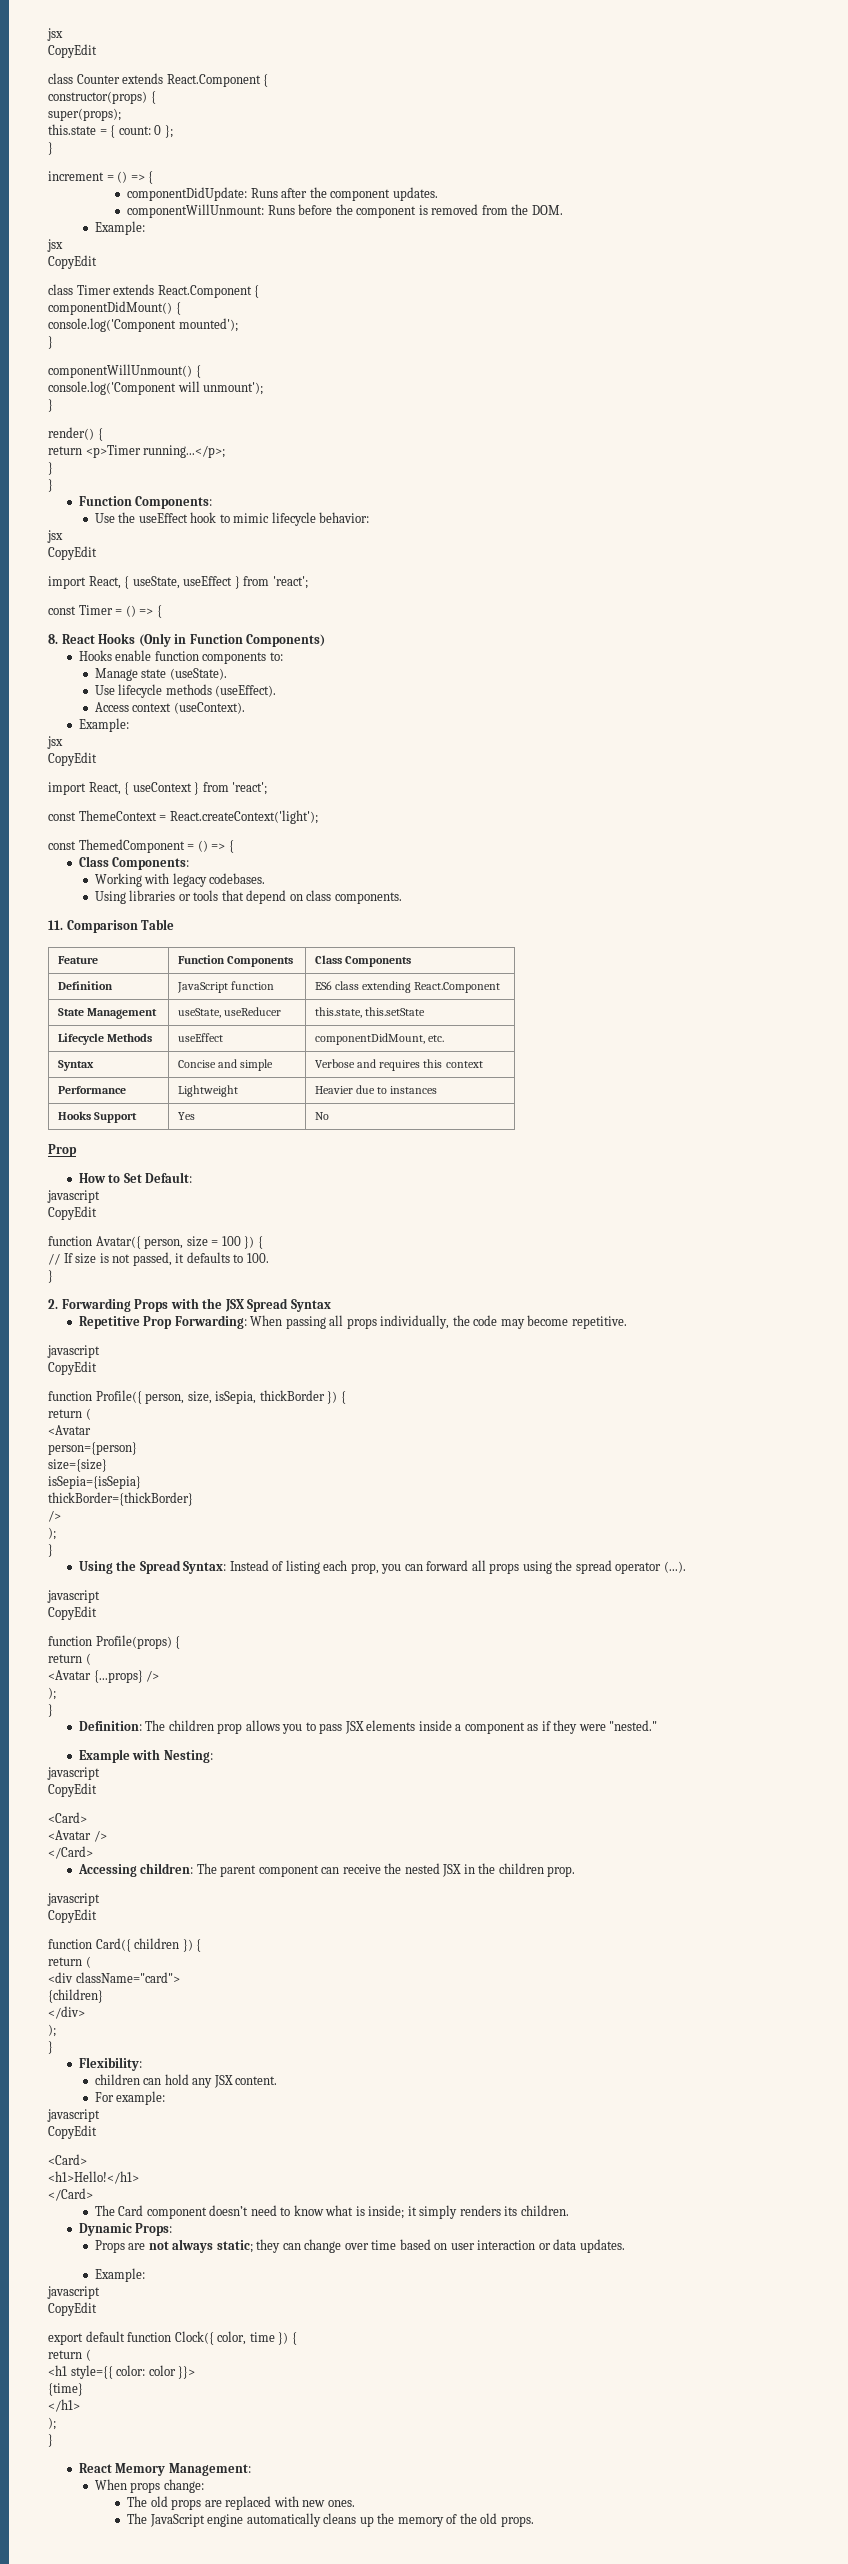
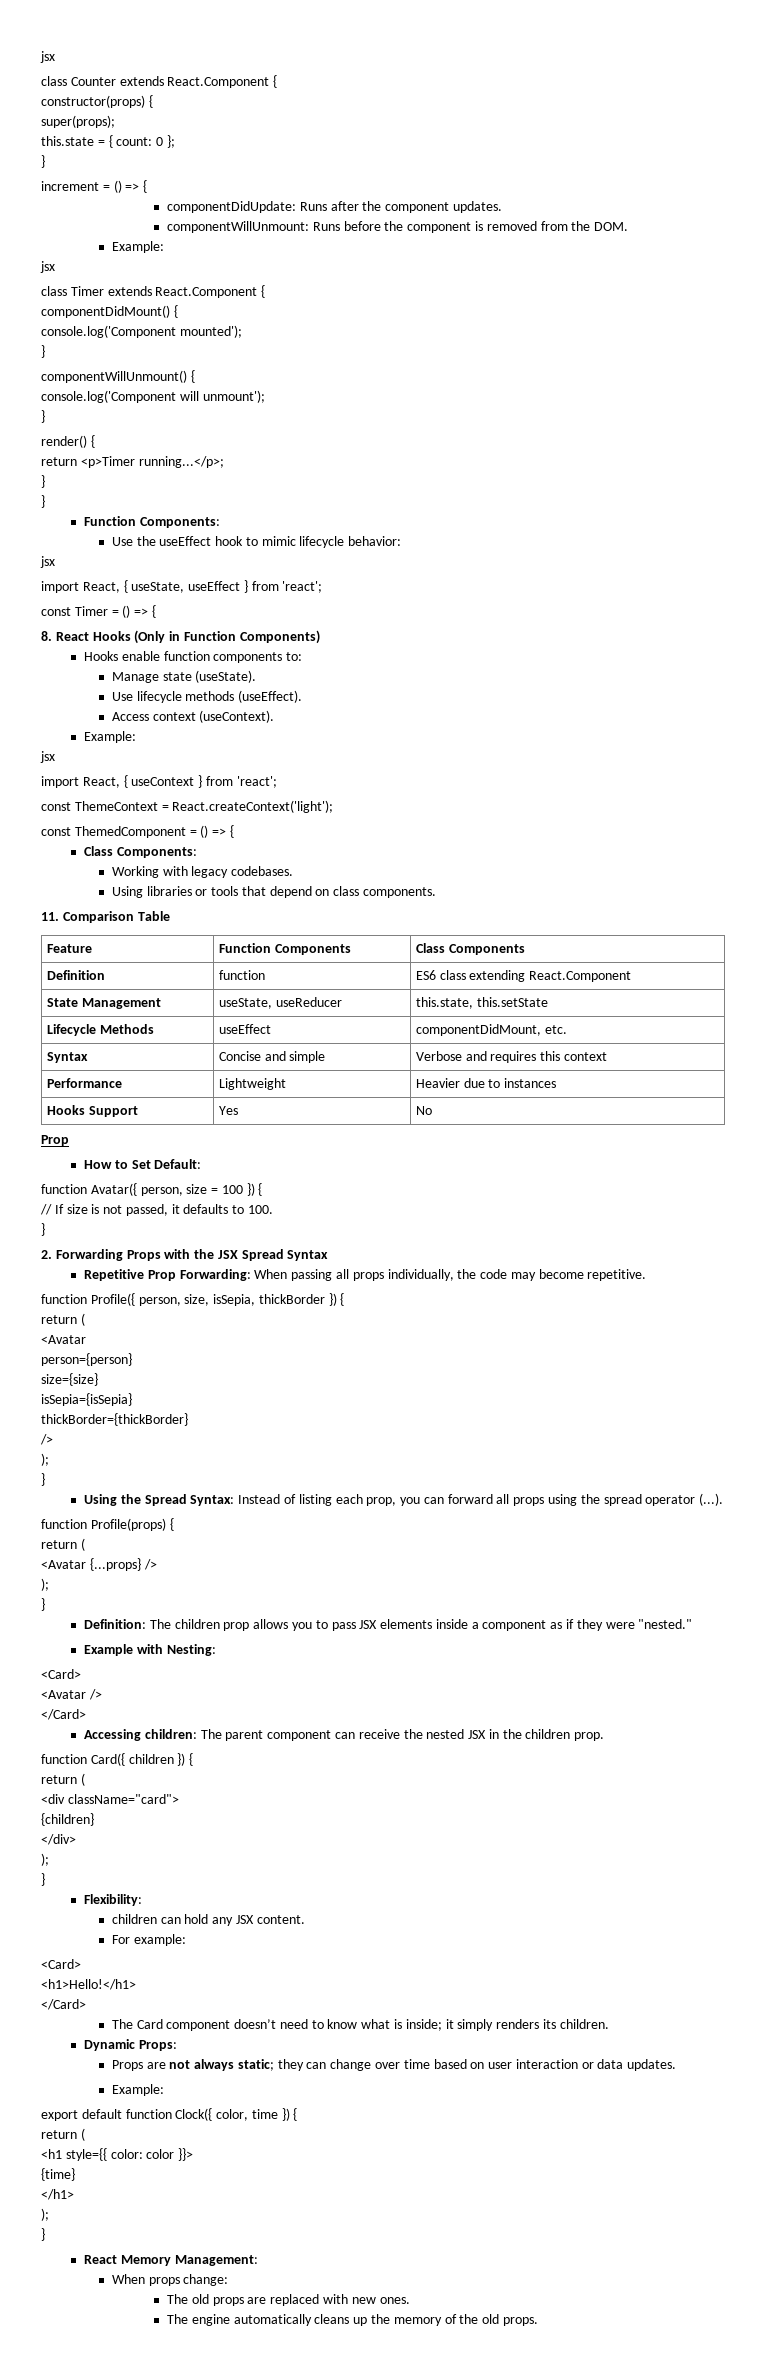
[47,28,63,41] [48,44,97,58] jsx // CopyEdit -> [40,51,55,63] jsx
[48,255,97,269] // CopyEdit -> (55, 267) none
[48,546,97,560] // CopyEdit -> (55, 562) none
[48,752,97,766] // CopyEdit -> (55, 757) none
[177,982,229,993] JavaScript -> (105, 975) none
[47,1190,100,1203] [48,1206,97,1220] // javascript // CopyEdit -> (202, 1164) none
[47,1345,100,1358] [48,1361,97,1375] // javascript // CopyEdit -> (647, 1275) none
[47,1590,100,1603] [48,1606,97,1620] // javascript // CopyEdit -> (724, 1499) none
[47,1767,100,1780] [48,1783,97,1797] // javascript // CopyEdit -> (216, 1650) none
[47,1893,100,1906] [48,1909,97,1923] // javascript // CopyEdit -> (605, 1736) none
[47,2109,100,2122] [48,2125,97,2139] // javascript // CopyEdit -> (186, 1940) none
[47,2286,100,2299] [48,2302,97,2316] // javascript // CopyEdit -> (164, 2090) none
[149,2514,205,2527] JavaScript -> (189, 2319) none

